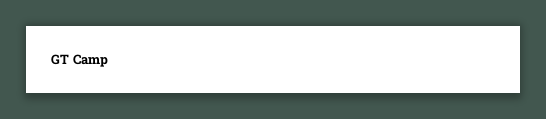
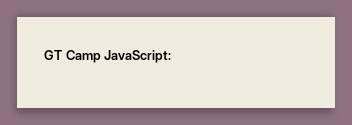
(108, 60) none -> [104,50,172,63] JavaScript:

